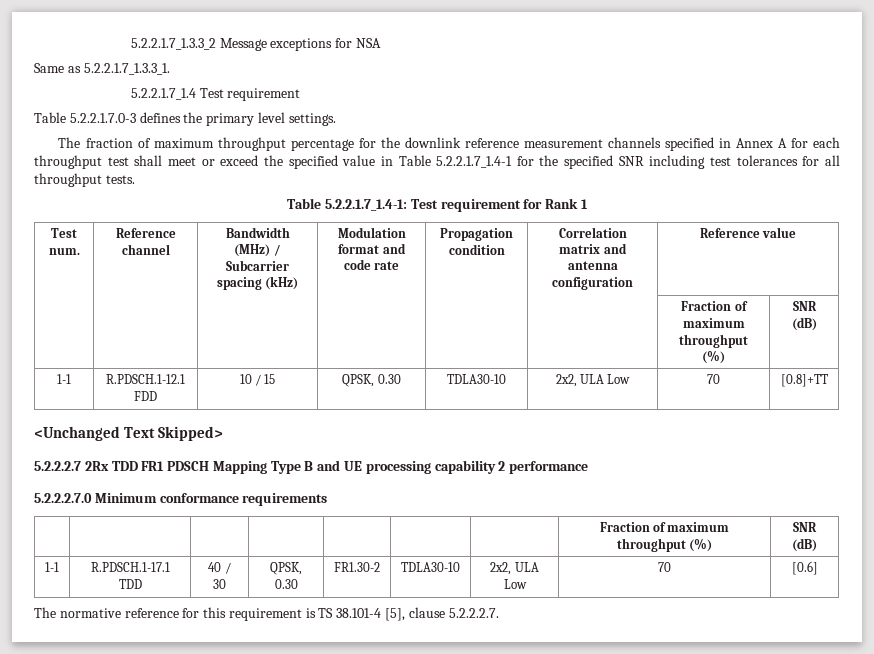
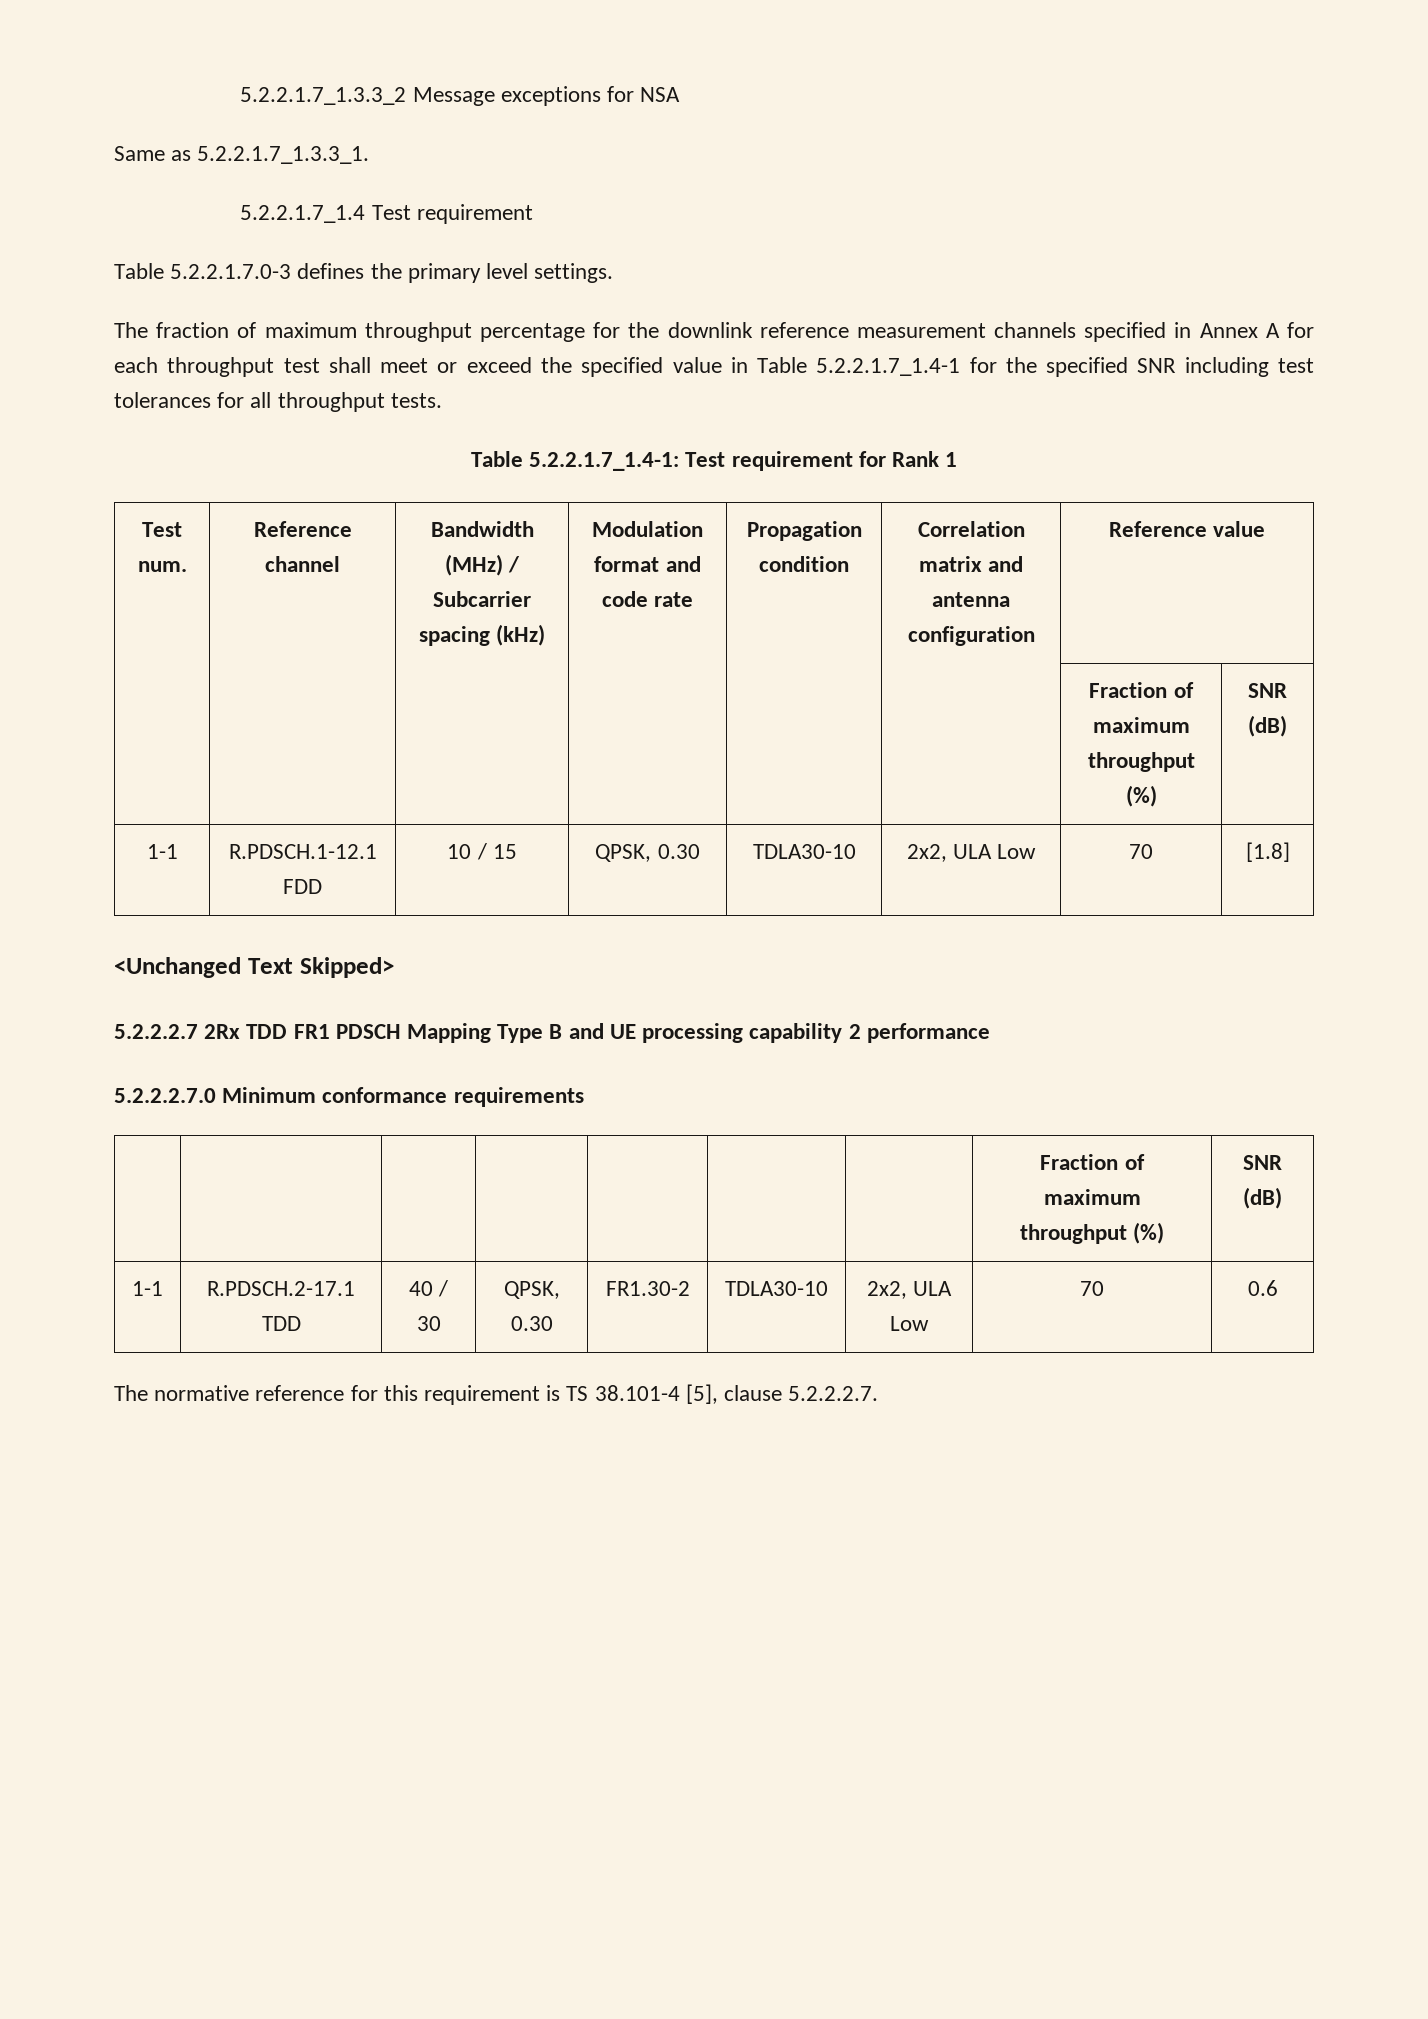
[780,374,828,387] [0.8]+TT -> [1245,842,1290,862] [1.8]
[90,562,170,572] R.PDSCH.1-17.1 -> [207,1281,355,1296] R.PDSCH.2-17.1
[791,561,818,575] [0.6] -> [1247,1280,1278,1296] 0.6

